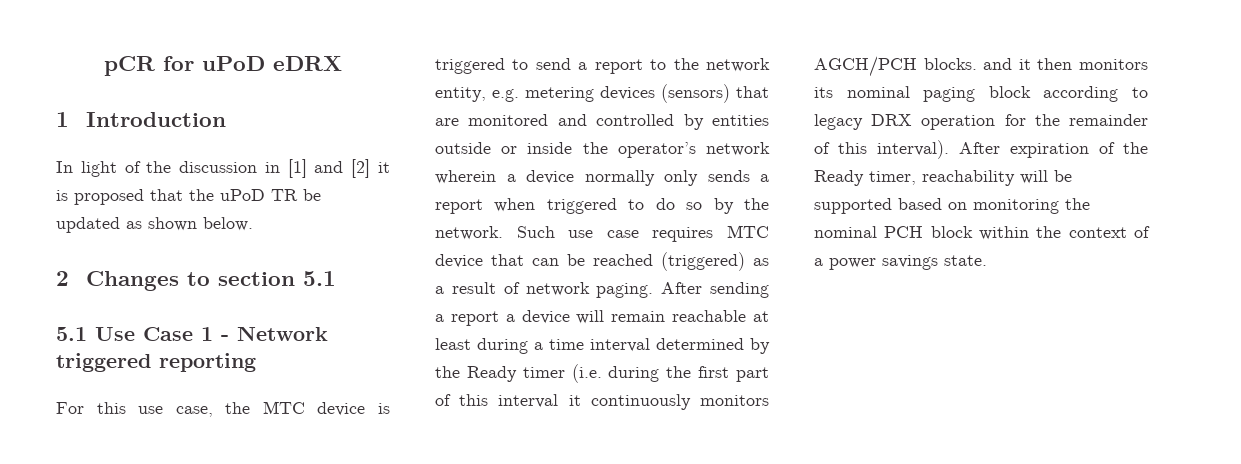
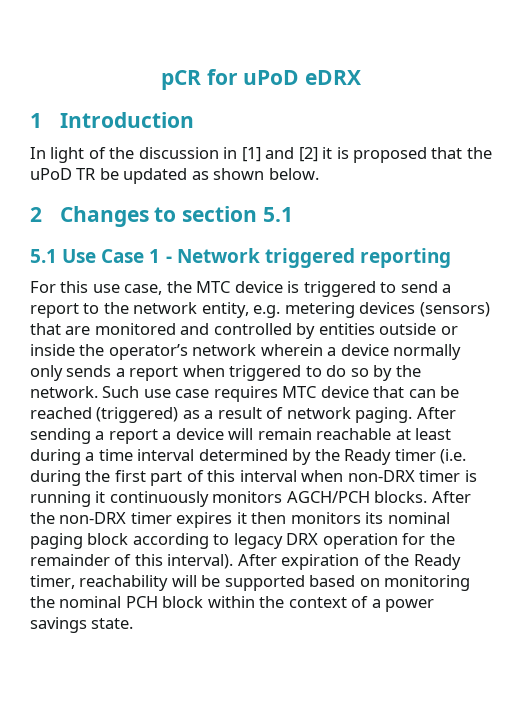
(559, 401) none -> [301,470,477,482] [30,491,91,507] when non-DRX timer is running
[983,58,1013,70] and -> [431,491,471,503] [30,512,233,528] After the non-DRX timer expires

